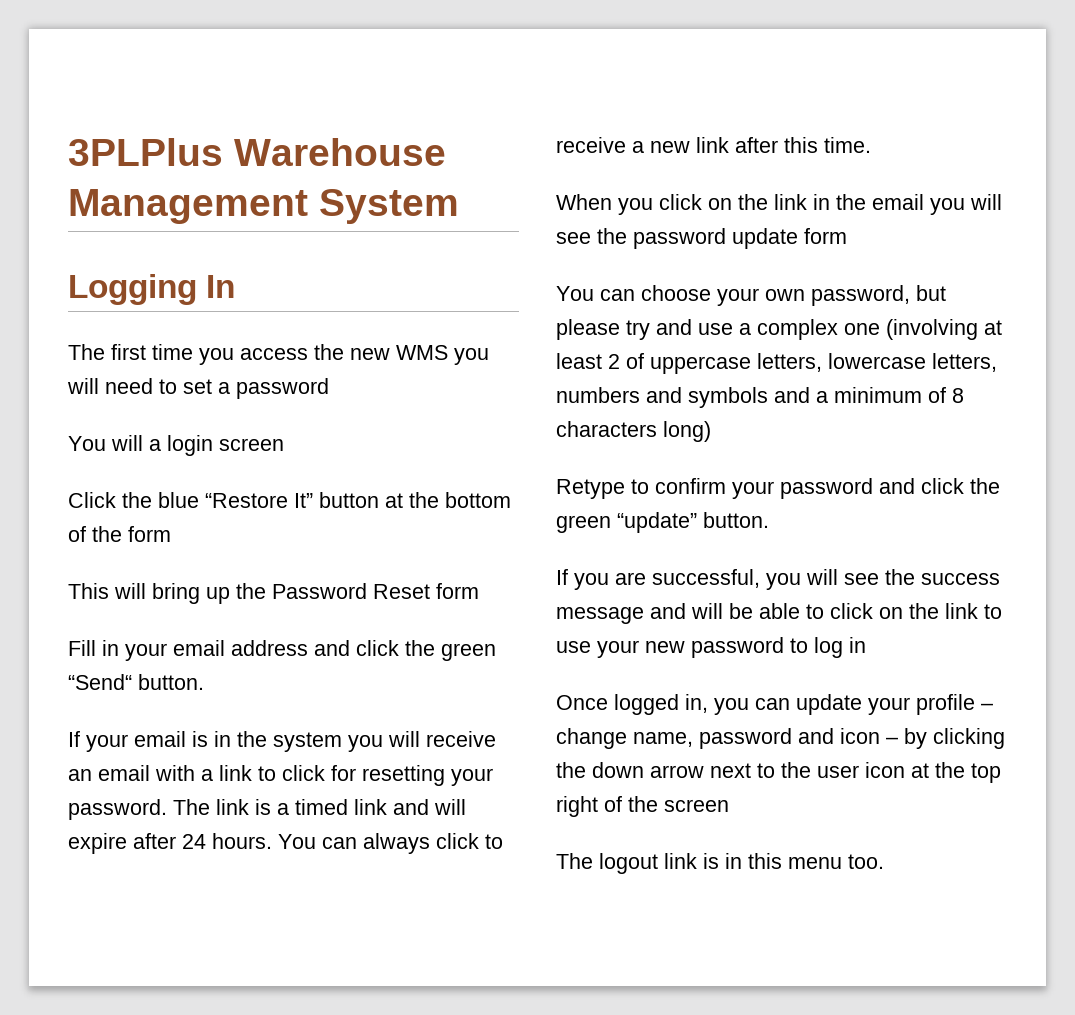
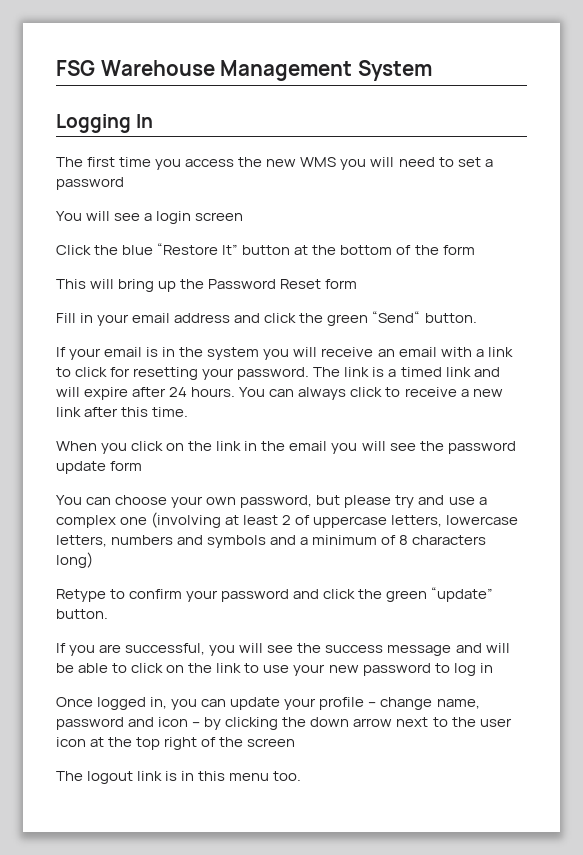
[68,138,223,166] 3PLPlus -> [56,60,95,76] FSG
(143, 443) none -> [114,213,141,221] see

